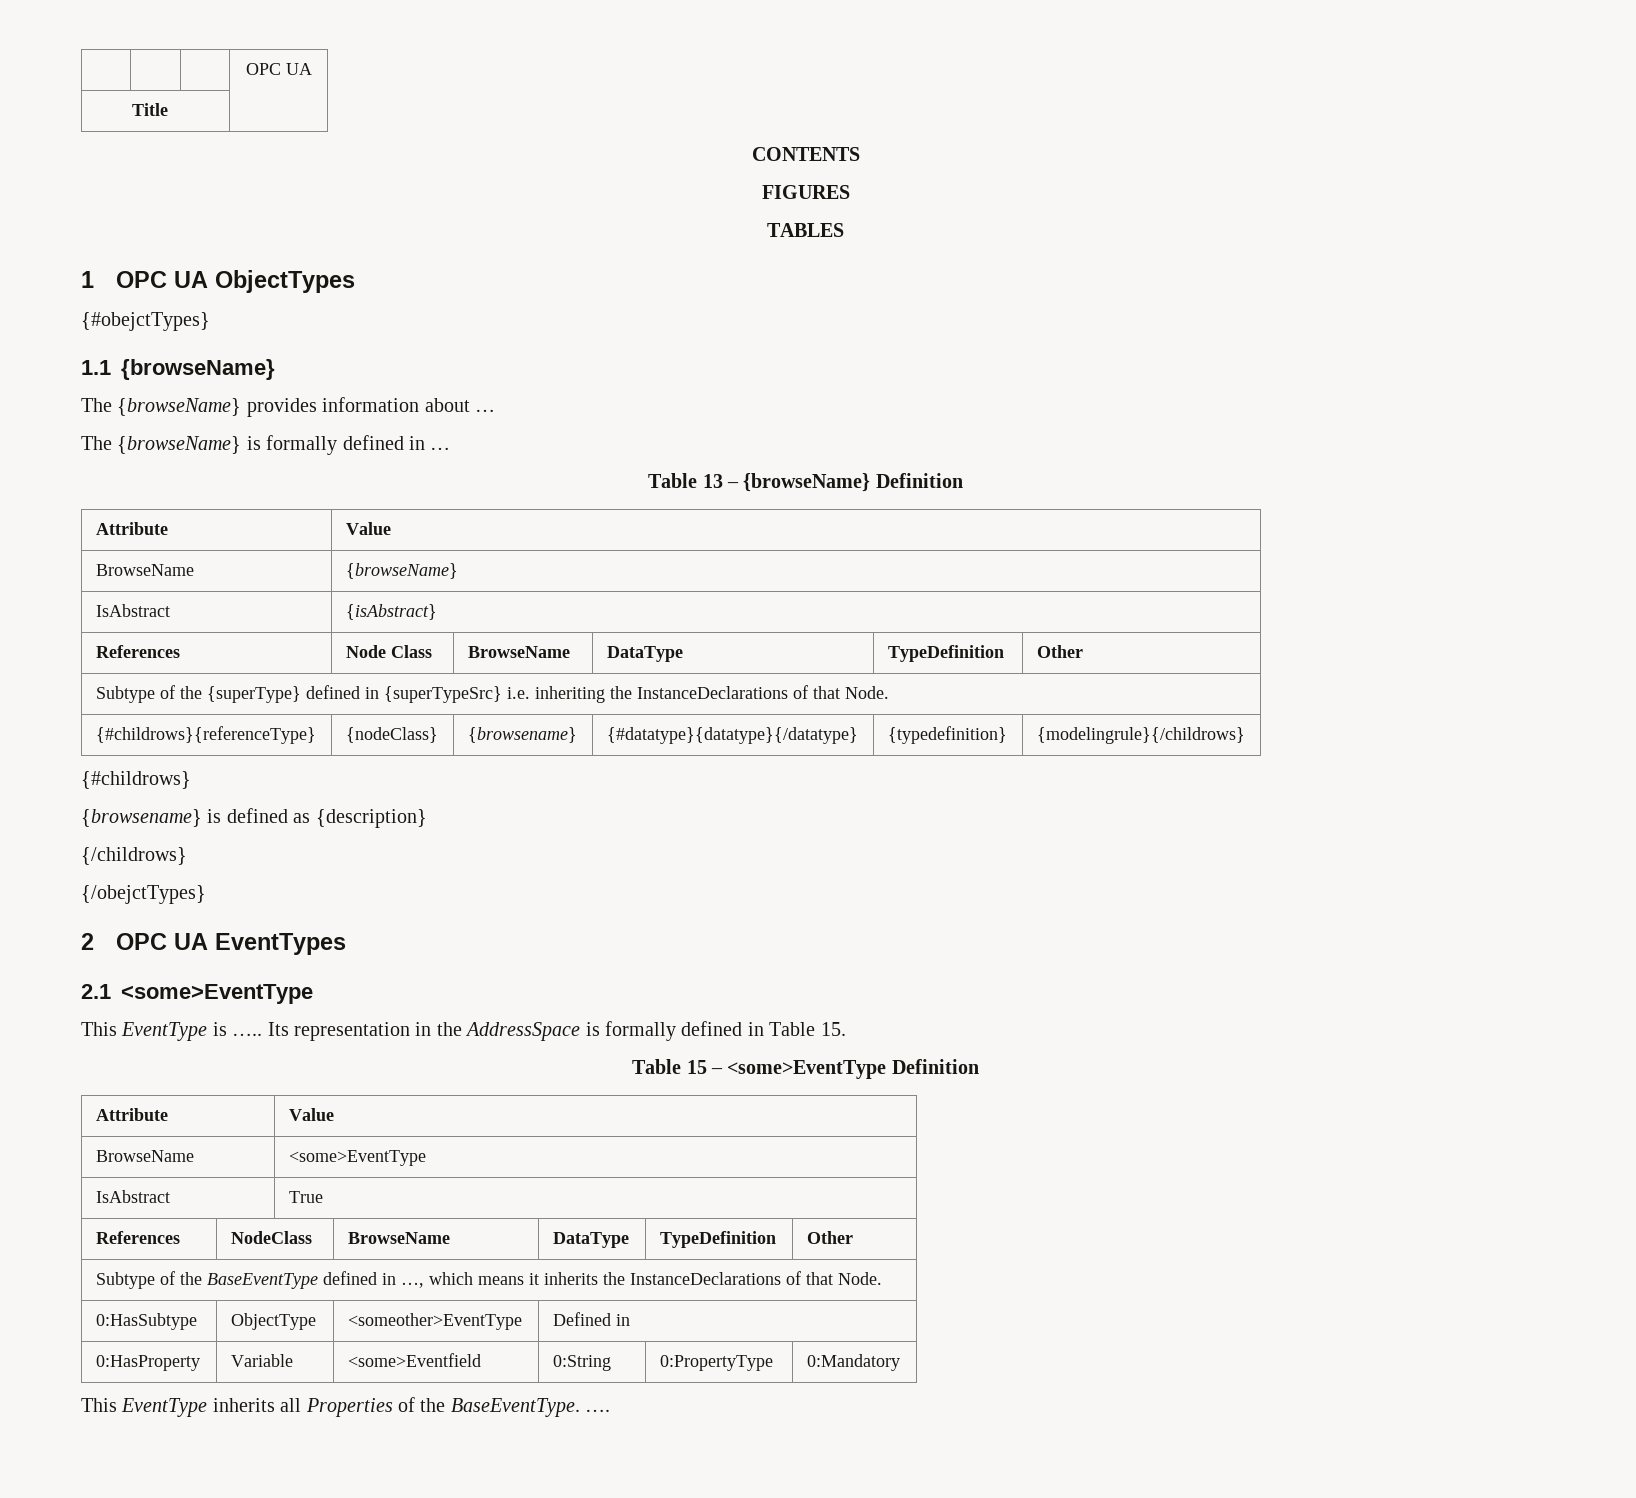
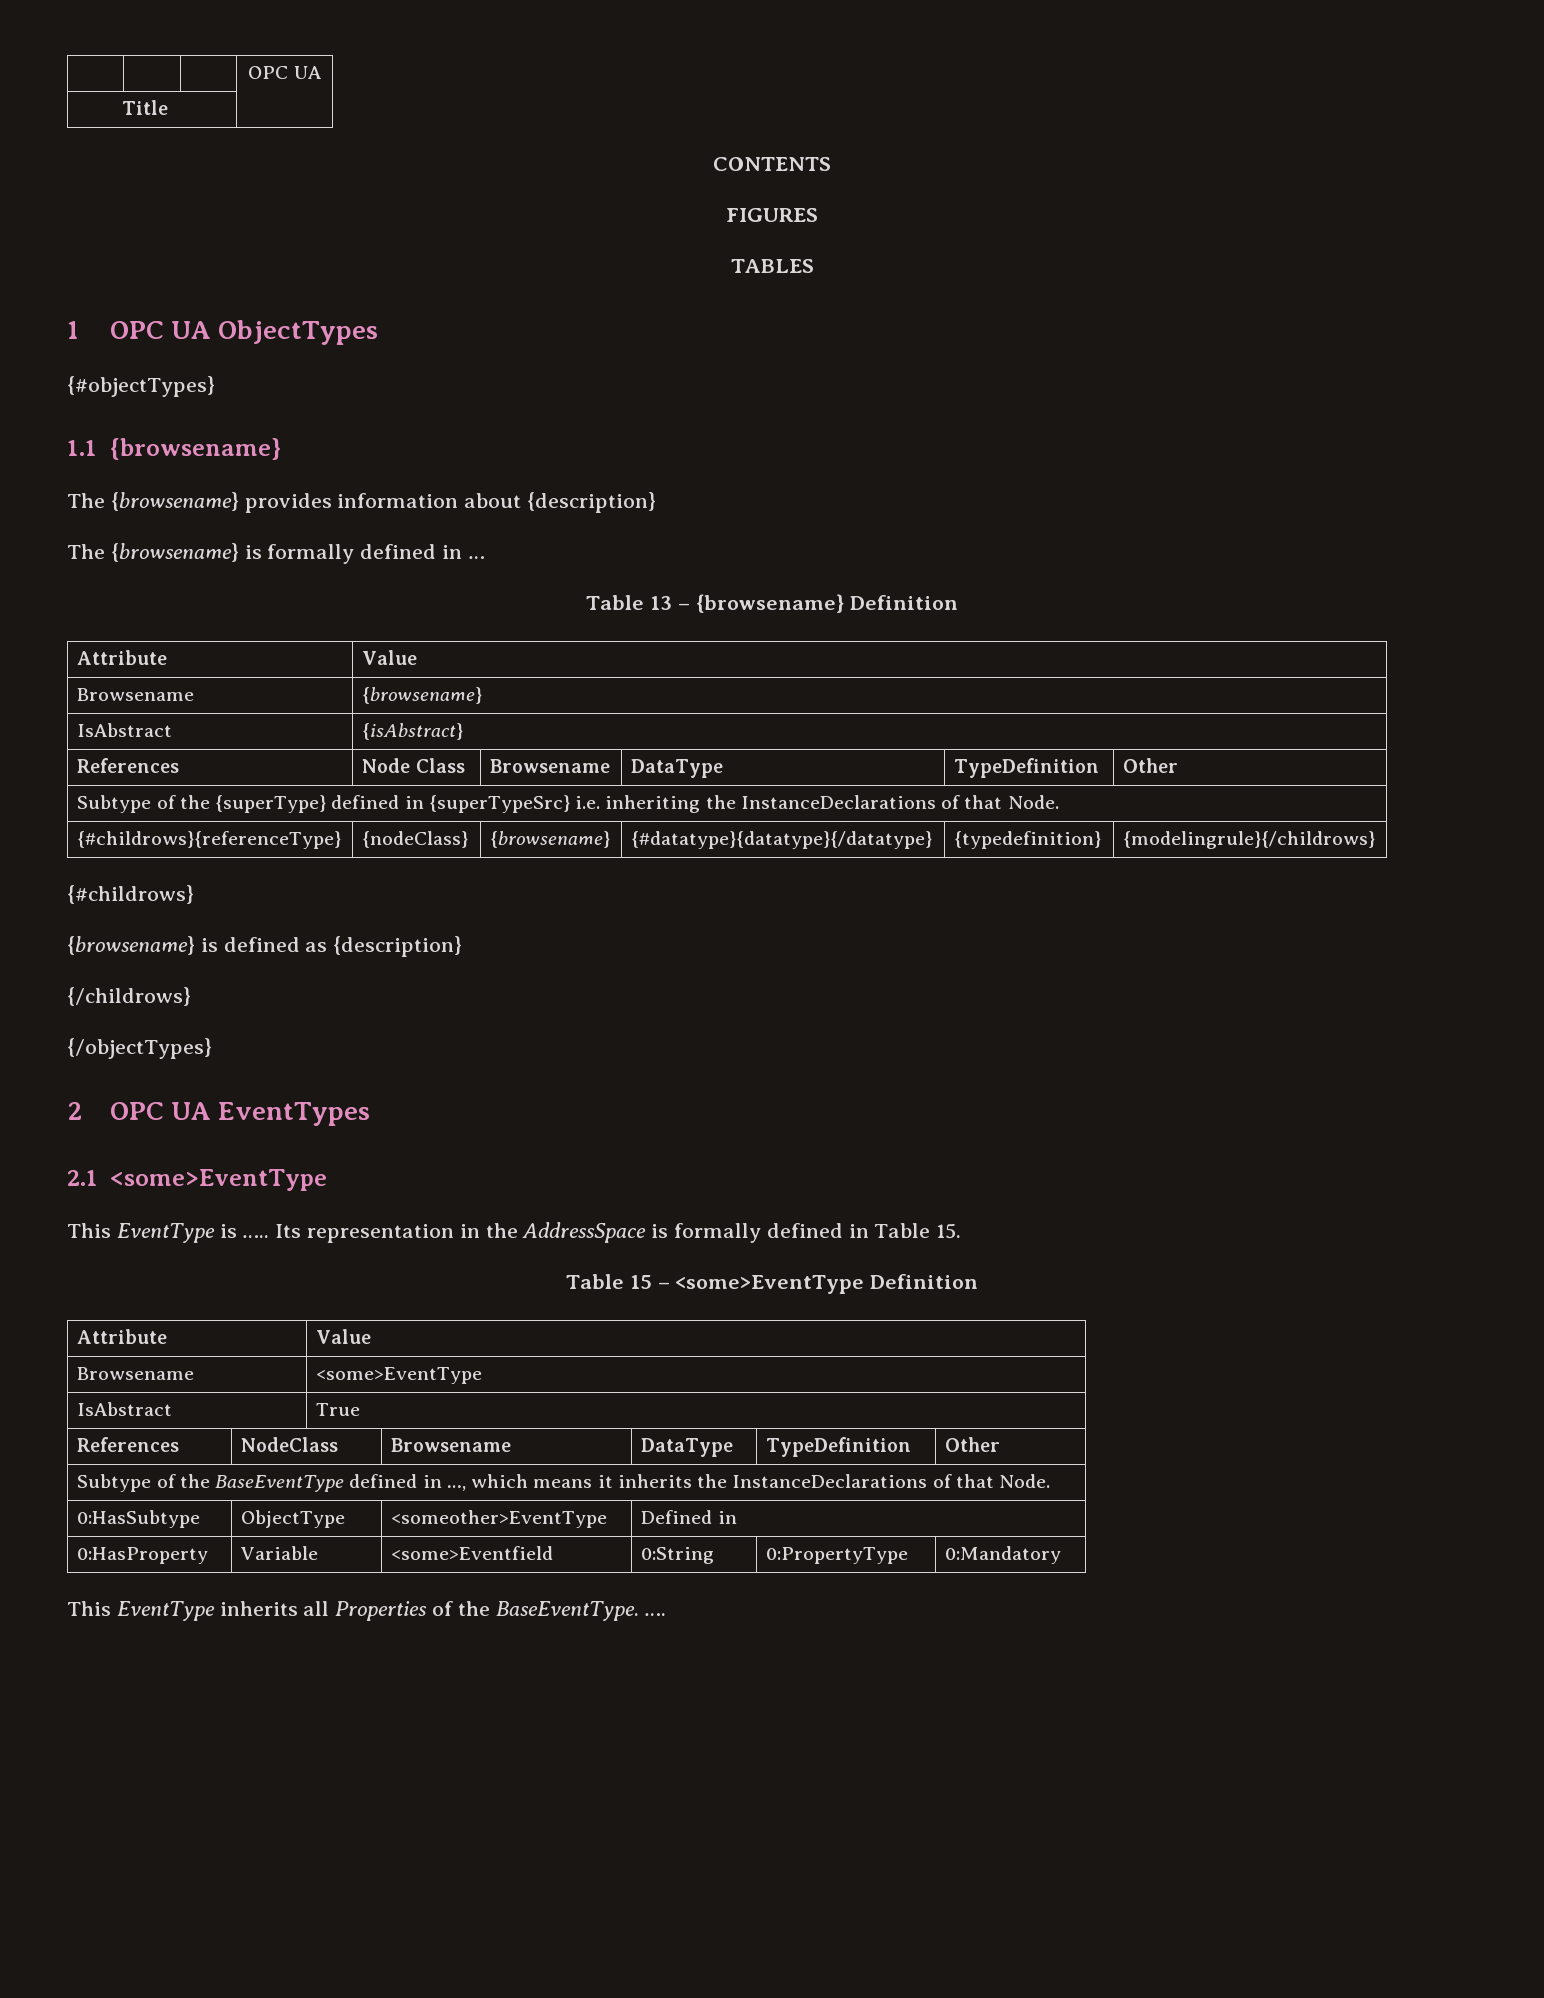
[81,312,210,331] {#obejctTypes} -> [67,376,215,397] {#objectTypes}
[121,359,275,380] [81,398,242,416] {browseName} // The {browseName} -> [109,438,281,460] [67,492,239,511] {browsename} // The {browsename}
[475,409,495,412] [81,436,242,454] … // The {browseName} -> [527,492,657,513] [67,543,239,562] {description} // The {browsename}
[743,473,963,492] [95,522,168,535] [345,522,391,535] [95,564,194,576] [345,563,458,579] {browseName} Definition // Attribute | Value // BrowseName | {browseName} -> [695,594,958,613] [77,650,168,665] [362,650,418,665] [77,688,195,701] [362,687,483,704] {browsename} Definition // Attribute | Value // Browsename | {browsename}
[467,646,570,658] BrowseName -> [490,759,611,773] Browsename
[81,885,206,904] {/obejctTypes} -> [67,1038,212,1059] {/objectTypes}
[95,1150,194,1162] BrowseName -> [77,1367,195,1380] Browsename
[347,1232,450,1244] BrowseName -> [391,1438,512,1452] Browsename

